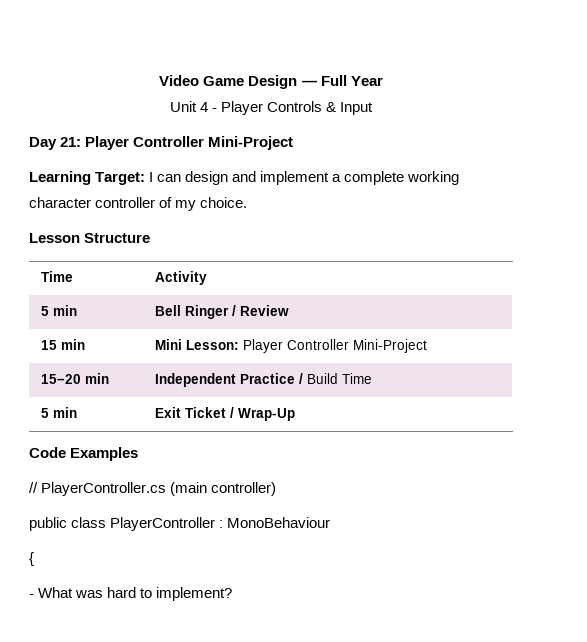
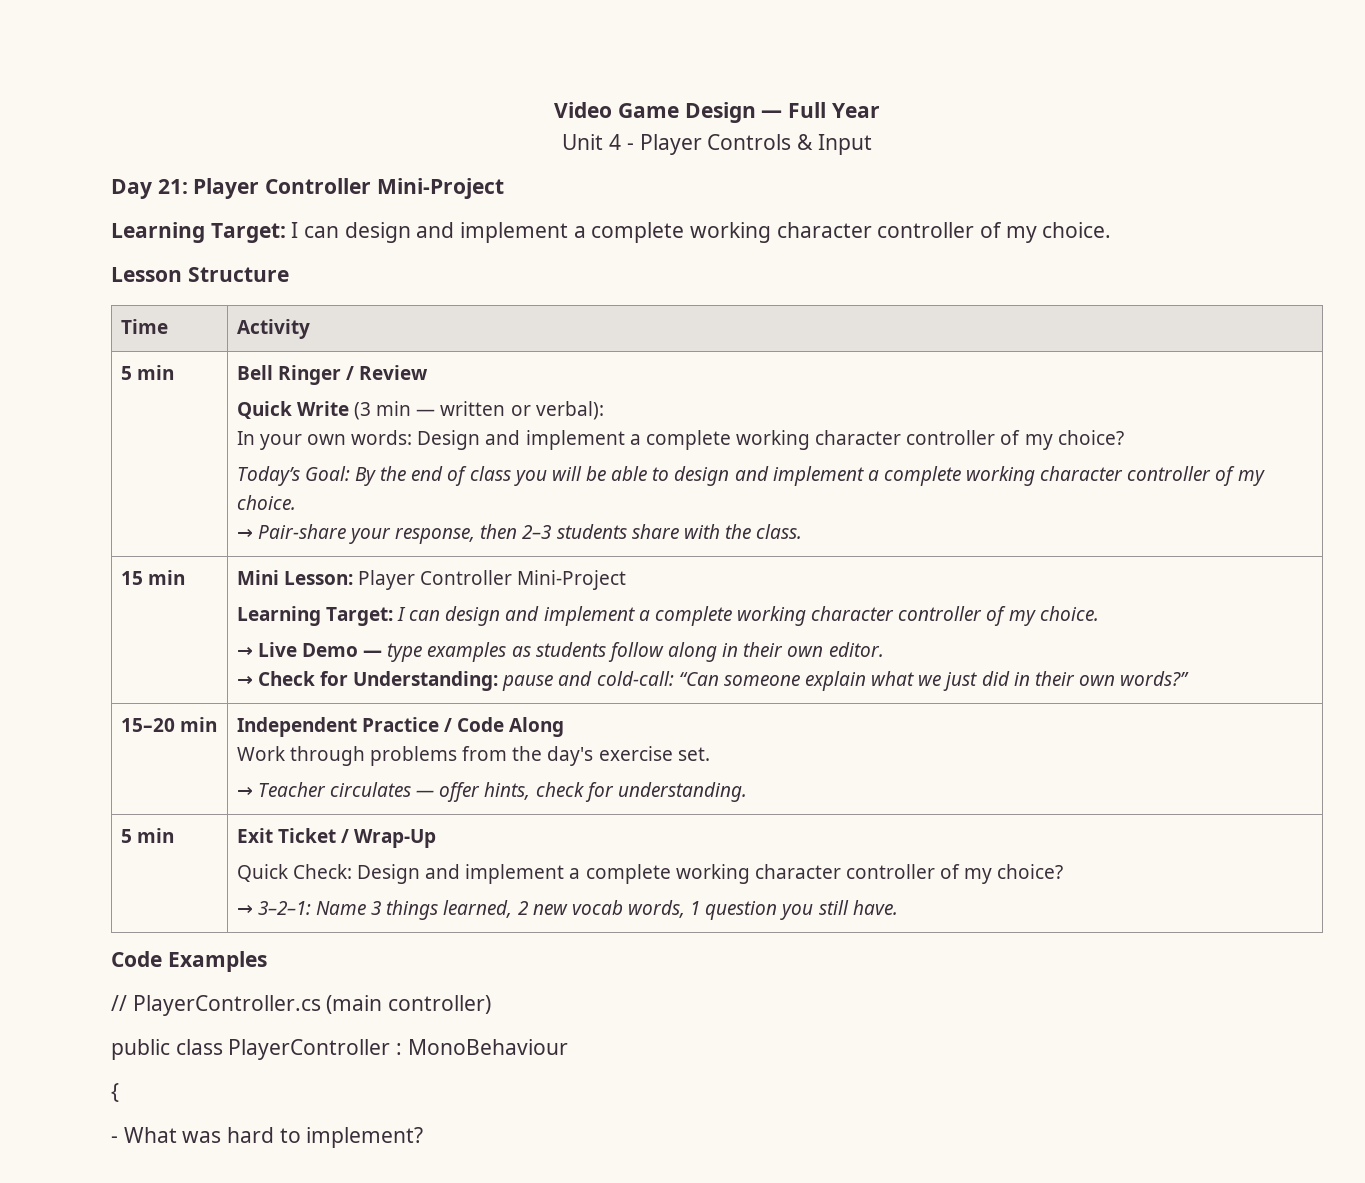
(289, 310) none -> [236,401,604,420] [236,430,1124,450] [236,466,1265,486] [236,495,296,510] [236,524,803,544] // Quick Write (3 min — written or verbal): // In your own words: Design and implement a complete working character controller of my choice? // Today’s Goal: By the end of class you will be able to design and implement a complete working character controller of my choice. // → Pair-share your response, then 2–3 students share with the class.
(427, 346) none -> [236,606,1099,626] [236,642,884,662] [236,671,1190,691] // Learning Target: I can design and implement a complete working character controller of my choice. // → Live Demo — type examples as students follow along in their own editor. // → Check for Understanding: pause and cold-call: “Can someone explain what we just did in their own words?”
[306,373,372,384] Build Time -> [457,717,565,737] [236,746,710,766] [236,782,747,802] Code Along // Work through problems from the day's exercise set. // → Teacher circulates — offer hints, check for understanding.
(295, 414) none -> [236,864,1064,884] [236,900,898,920] // Quick Check: Design and implement a complete working character controller of my choice? // → 3–2–1: Name 3 things learned, 2 new vocab words, 1 question you still have.

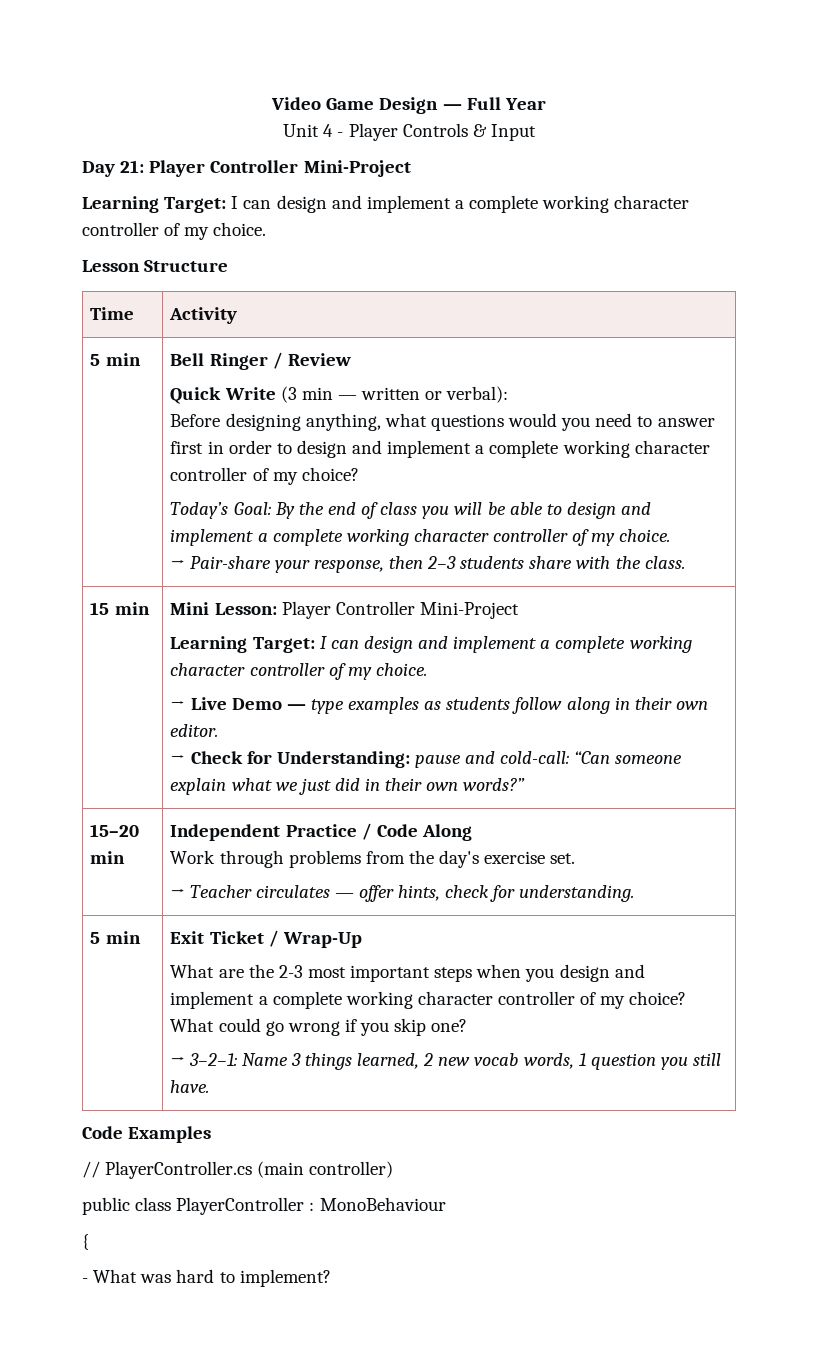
[236,430,481,450] In your own words: Design -> [170,413,715,431] [170,440,347,458] Before designing anything, what questions would you need to answer first in order to design
[236,864,421,884] Quick Check: Design -> [170,964,610,982] What are the 2-3 most important steps when you design
(1064, 871) none -> [170,1018,468,1036] What could go wrong if you skip one?

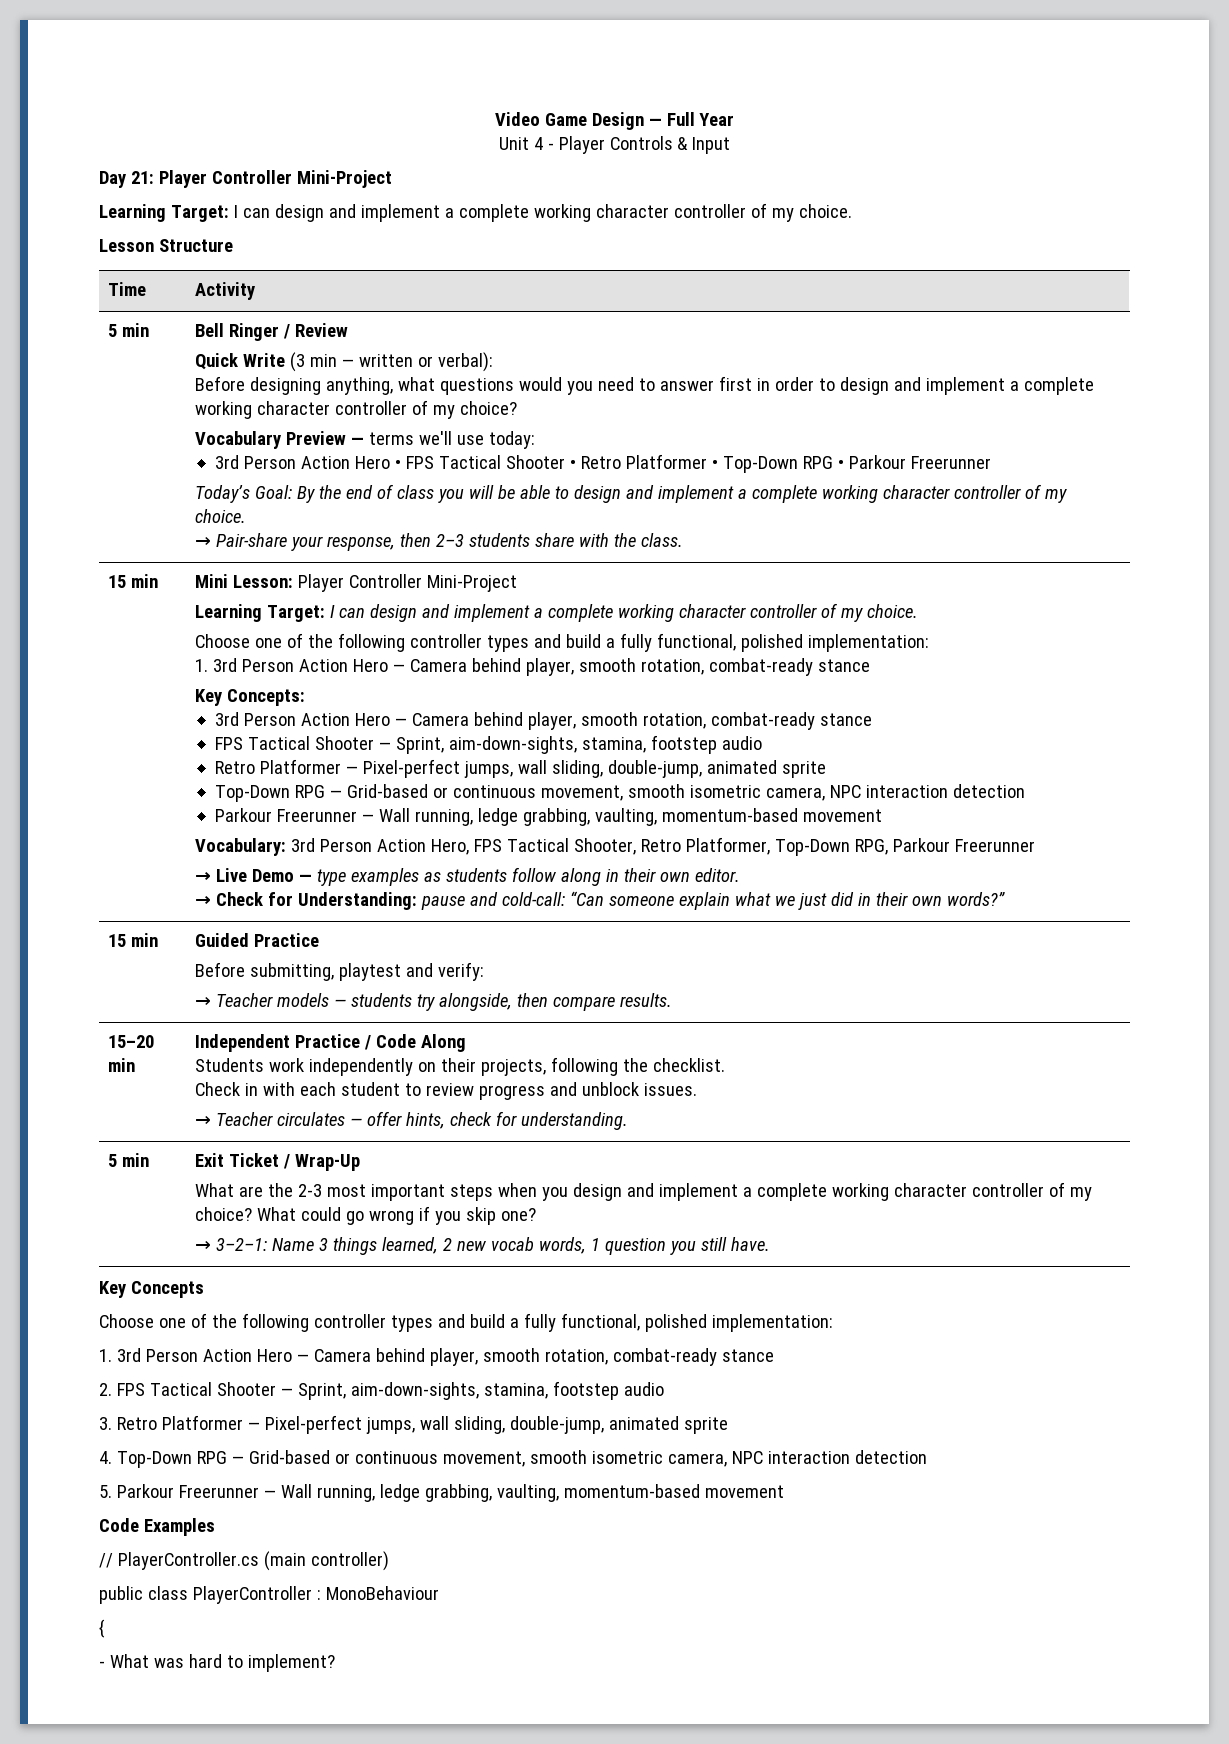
(359, 474) none -> [194,431,535,449] [215,454,992,473] // Vocabulary Preview — terms we'll use today: // 3rd Person Action Hero • FPS Tactical Shooter • Retro Platformer • Top-Down RPG • Parkour Freerunner
(427, 669) none -> [194,633,929,652] [194,658,870,676] [194,689,305,706] [215,712,873,730] [215,735,763,754] [215,759,827,778] [215,784,1026,802] [215,808,883,826] [194,837,1035,856] // Choose one of the following controller types and build a fully functional, polished implementation: // 1. 3rd Person Action Hero — Camera behind player, smooth rotation, combat-ready stance // Key Concepts: // 3rd Person Action Hero — Camera behind player, smooth rotation, combat-ready stance // FPS Tactical Shooter — Sprint, aim-down-sights, stamina, footstep audio // Retro Platformer — Pixel-perfect jumps, wall sliding, double-jump, animated sprite // Top-Down RPG — Grid-based or continuous movement, smooth isometric camera, NPC interaction detection // Parkour Freerunner — Wall running, ledge grabbing, vaulting, momentum-based movement // Vocabulary: 3rd Person Action Hero, FPS Tactical Shooter, Retro Platformer, Top-Down RPG, Parkour Freerunner
(526, 784) none -> [107,933,158,947] [194,933,319,947] [194,962,484,981] [194,993,672,1011] // 15 min | Guided Practice // Before submitting, playtest and verify: // → Teacher models — students try alongside, then compare results.
[170,850,576,868] Work through problems from the day's exercise set. -> [194,1057,725,1076] [194,1082,697,1100] Students work independently on their projects, following the checklist. // Check in with each student to review progress and unblock issues.
(210, 1086) none -> [99,1281,204,1298] [99,1313,833,1332] [99,1348,774,1366] [99,1381,664,1400] [99,1415,728,1434] [99,1450,927,1468] [99,1484,784,1502] // Key Concepts // Choose one of the following controller types and build a fully functional, polished implementation: // 1. 3rd Person Action Hero — Camera behind player, smooth rotation, combat-ready stance // 2. FPS Tactical Shooter — Sprint, aim-down-sights, stamina, footstep audio // 3. Retro Platformer — Pixel-perfect jumps, wall sliding, double-jump, animated sprite // 4. Top-Down RPG — Grid-based or continuous movement, smooth isometric camera, NPC interaction detection // 5. Parkour Freerunner — Wall running, ledge grabbing, vaulting, momentum-based movement

